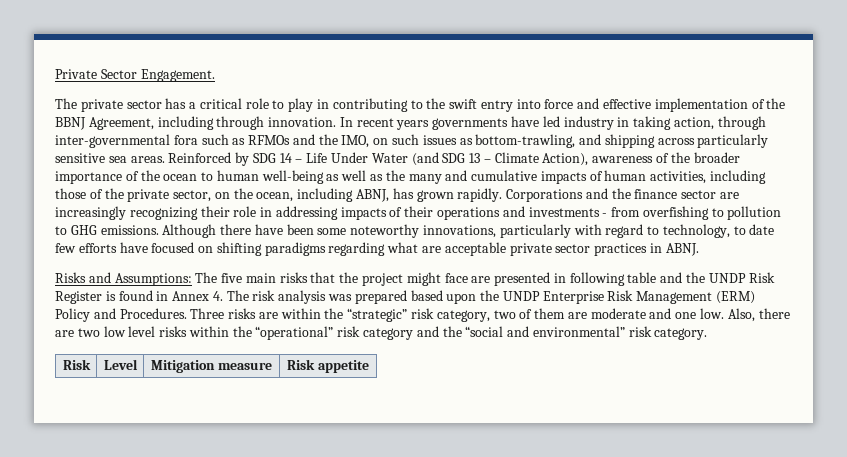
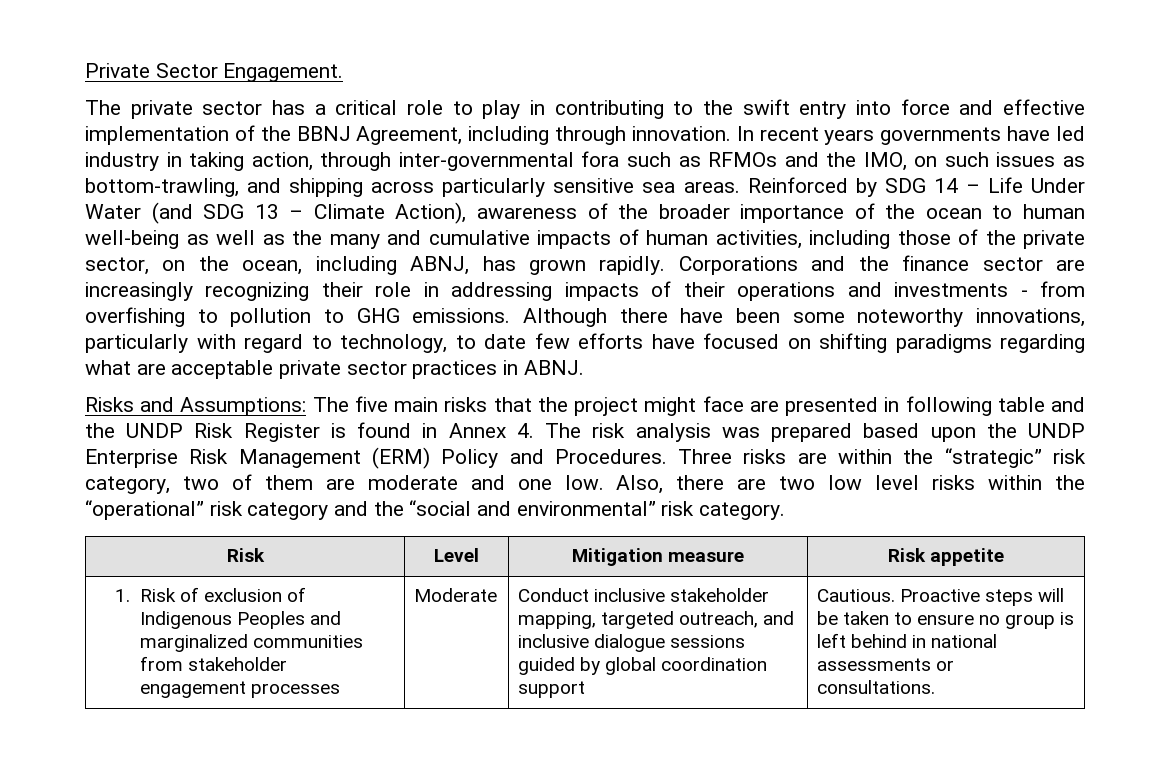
(369, 366) none -> [115,587,307,602] [139,611,342,629] [139,634,363,652] [139,656,287,671] [139,681,340,698] [413,588,497,602] [517,588,769,602] [517,611,795,629] [517,634,745,652] [517,657,768,675] [517,681,585,698] [816,588,1065,606] [816,611,1075,629] [816,633,998,648] [816,658,954,671] [816,680,935,694] // 1. Risk of exclusion of Indigenous Peoples and marginalized communities from stakeholder engagement processes | Moderate | Conduct inclusive stakeholder mapping, targeted outreach, and inclusive dialogue sessions guided by global coordination support | Cautious. Proactive steps will be taken to ensure no group is left behind in national assessments or consultations.

